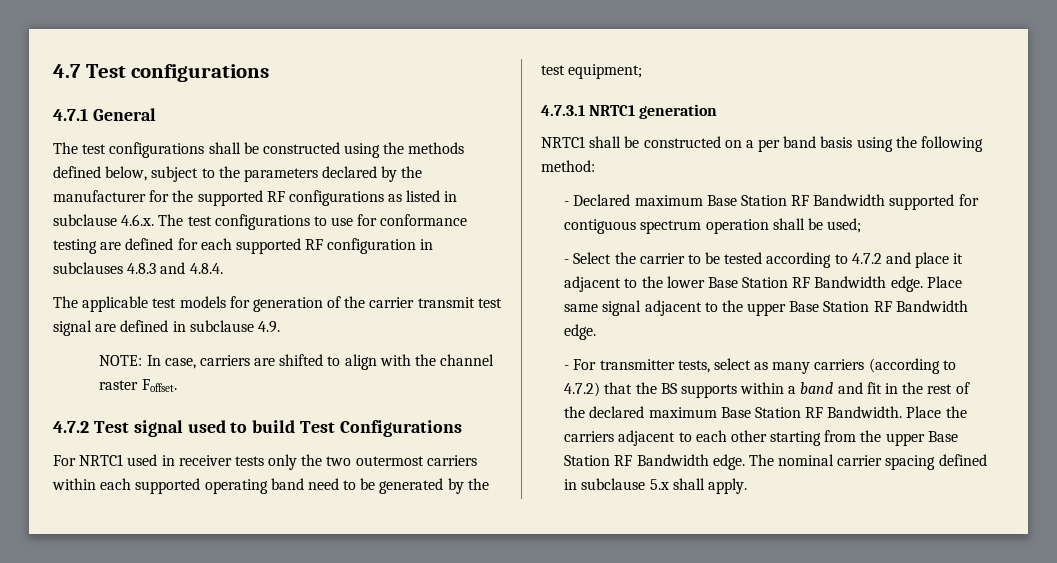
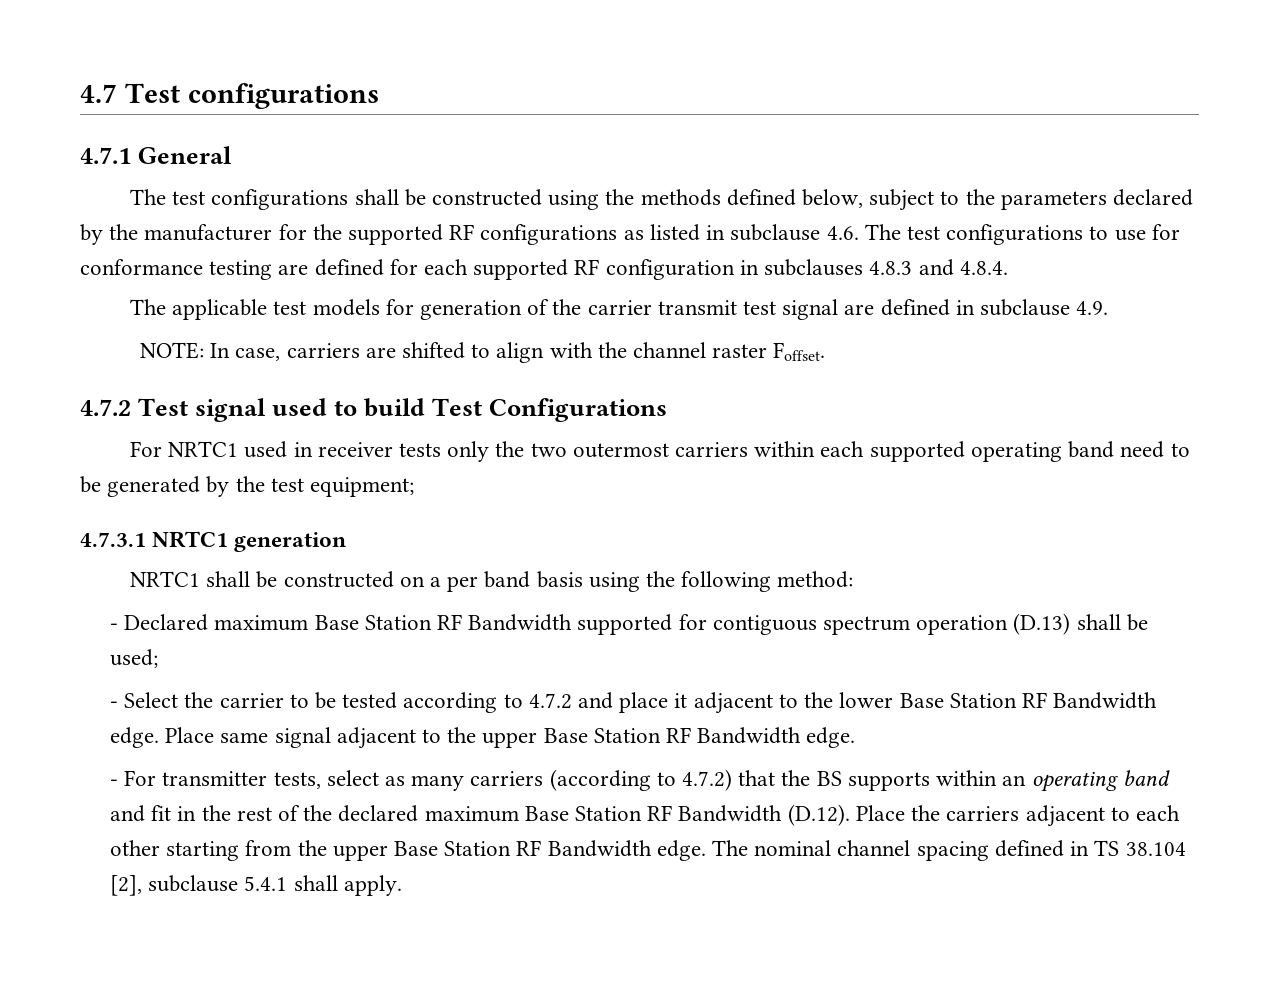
[121,214,155,226] 4.6.x. -> [826,226,859,240] 4.6.
(769, 226) none -> [1013,613,1071,635] (D.13)
[788,386,797,394] a -> [1002,771,1118,792] an operating
[827,406,903,418] Bandwidth. -> [678,804,850,826] Bandwidth (D.12).
[837,455,883,466] carrier -> [837,840,911,856] channel
[581,478,669,490] subclause 5.x -> [1094,840,1186,856] [109,875,288,896] TS 38.104 [2], subclause 5.4.1

